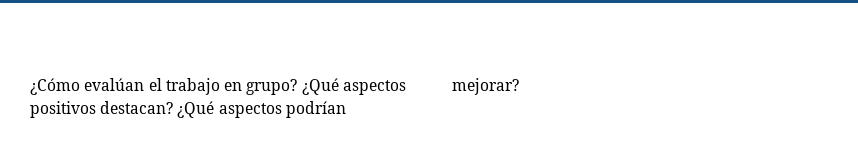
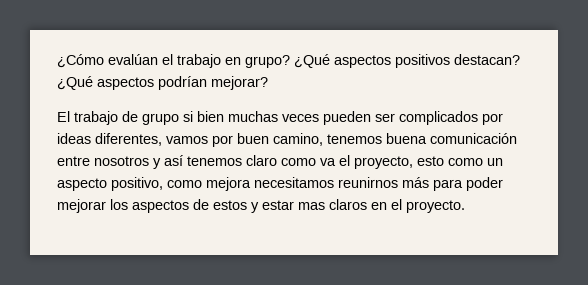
(519, 86) none -> [57,111,503,125] [57,133,517,147] [57,155,503,169] [57,177,503,191] [57,199,465,213] // El trabajo de grupo si bien muchas veces pueden ser complicados por ideas diferentes, vamos por buen camino, tenemos buena comunicación entre nosotros y así tenemos claro como va el proyecto, esto como un aspecto positivo, como mejora necesitamos reunirnos más para poder mejorar los aspectos de estos y estar mas claros en el proyecto.

